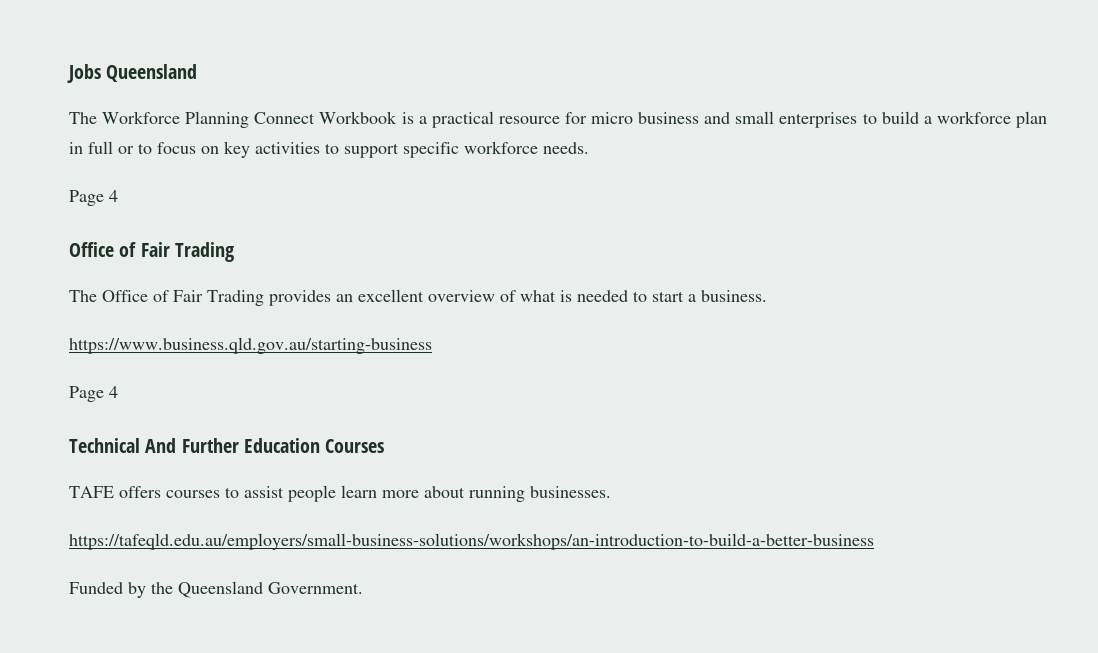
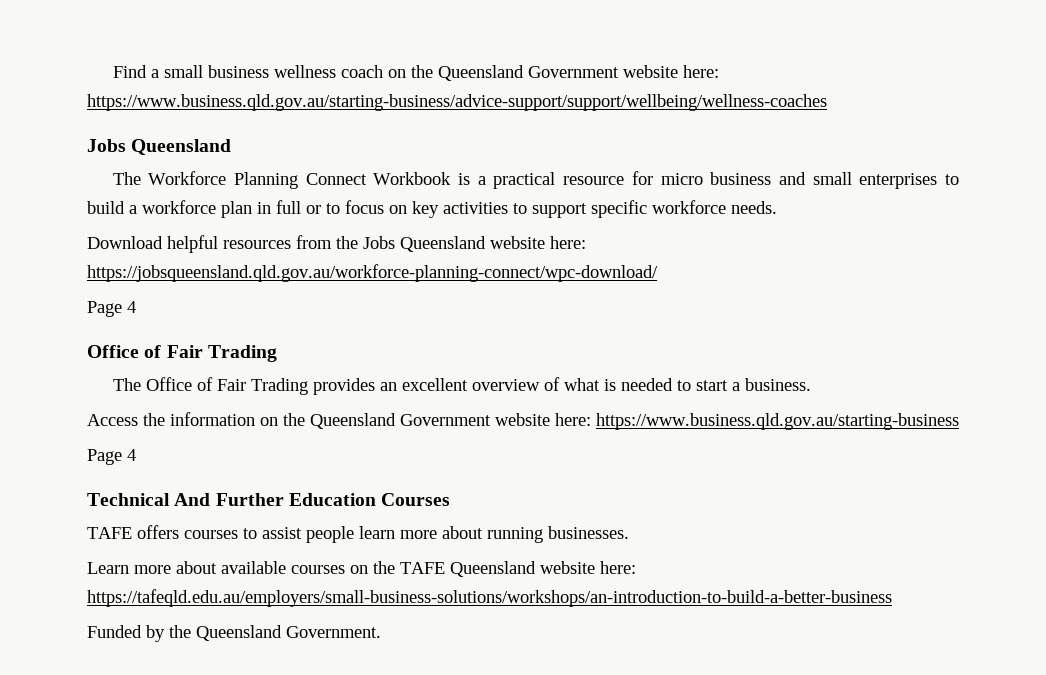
(67, 73) none -> [112,65,719,81] [87,94,827,111] Find a small business wellness coach on the Queensland Government website here: https://www.business.qld.gov.au/starting-business/advice-support/support/wellbeing/wellness-coaches //
(589, 148) none -> [87,235,586,253] [87,264,658,282] // Download helpful resources from the Jobs Queensland website here: https://jobsqueensland.qld.gov.au/workforce-planning-connect/wpc-download/
(767, 296) none -> [87,412,591,429] Access the information on the Queensland Government website here:
(611, 492) none -> [87,561,636,577] Learn more about available courses on the TAFE Queensland website here:

